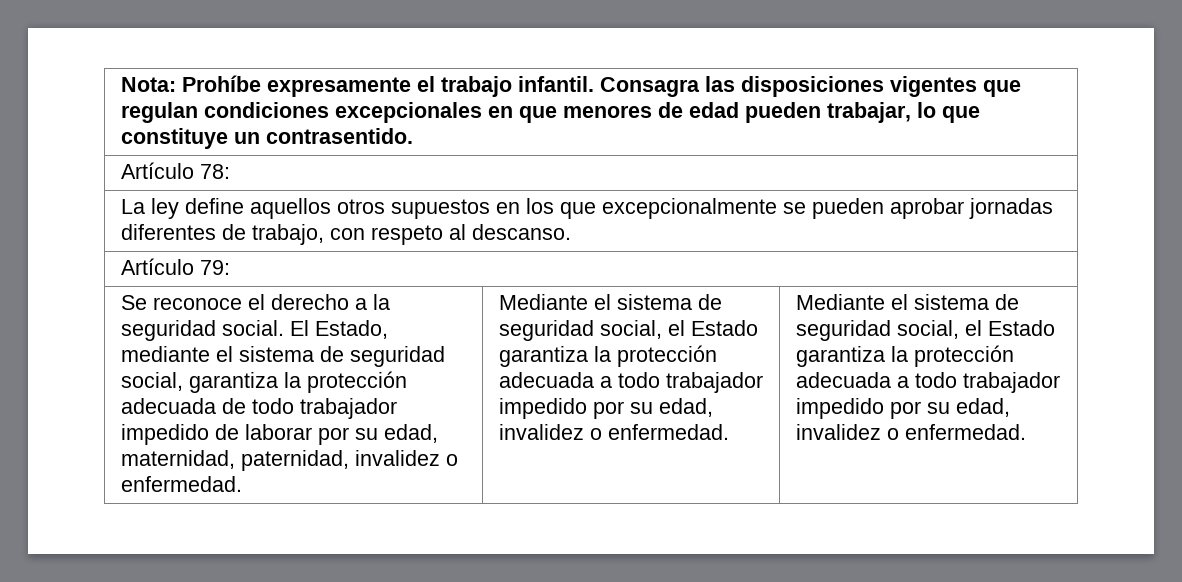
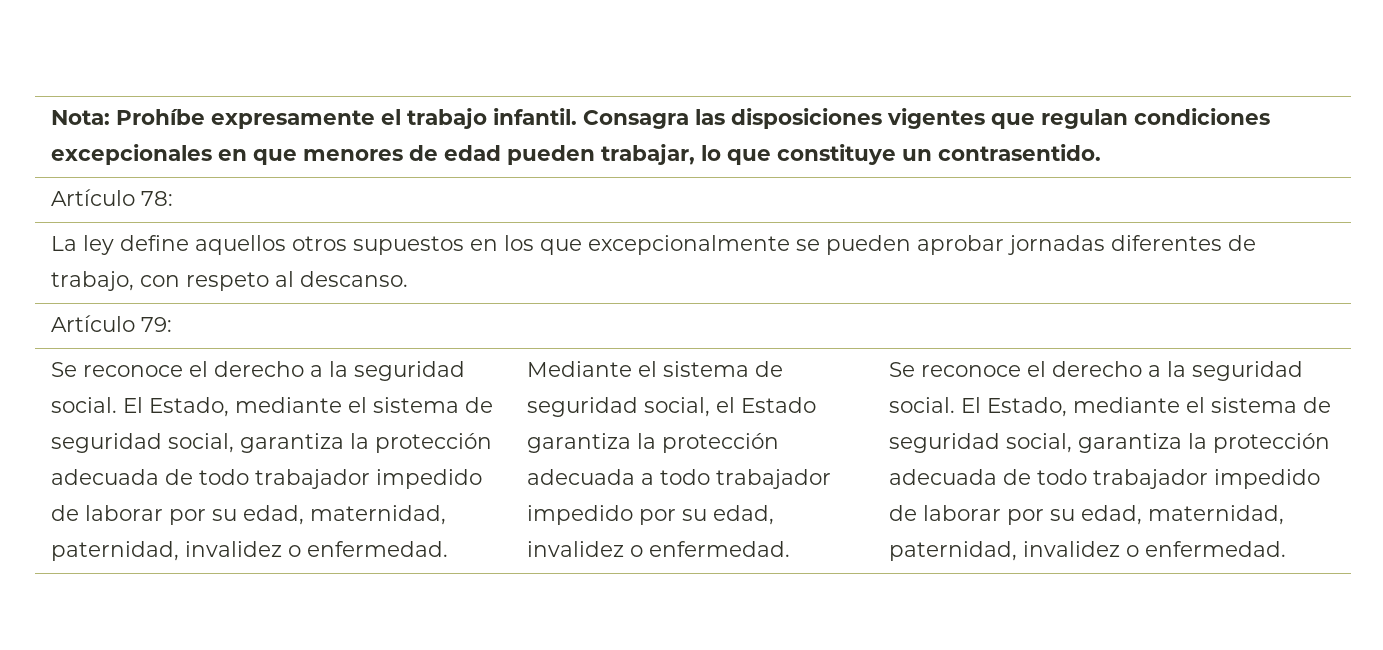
[795,294,1019,310] [795,320,1055,341] [795,345,1014,367] [795,372,1060,393] [795,398,1010,419] Mediante el sistema de seguridad social, el Estado garantiza la protección adecuada a todo trabajador impedido por su edad, -> [889,361,1304,381] [889,397,1332,417] [889,433,1331,453] [889,469,1321,489] [889,505,1285,525] [889,541,1018,561] Se reconoce el derecho a la seguridad social. El Estado, mediante el sistema de seguridad social, garantiza la protección adecuada de todo trabajador impedido de laborar por su edad, maternidad, paternidad,

